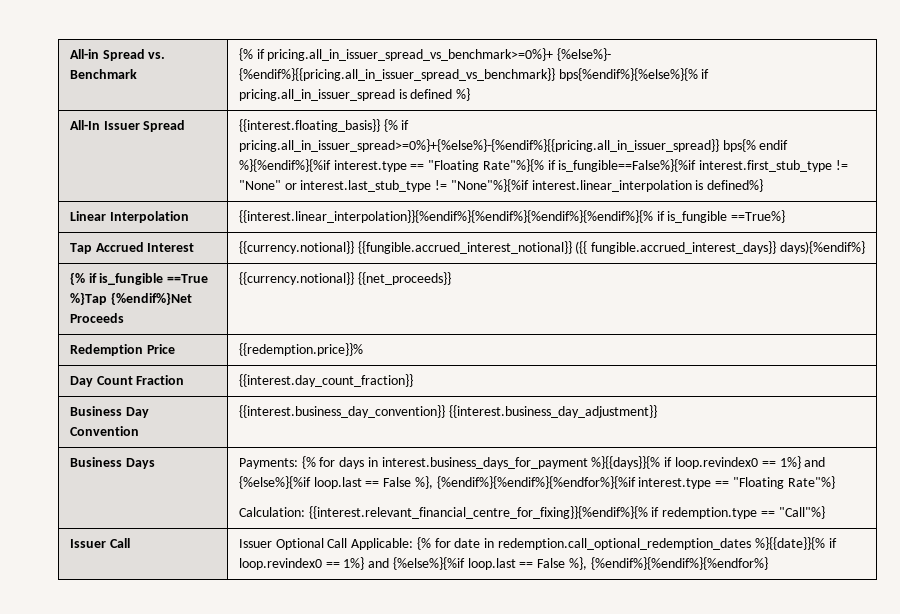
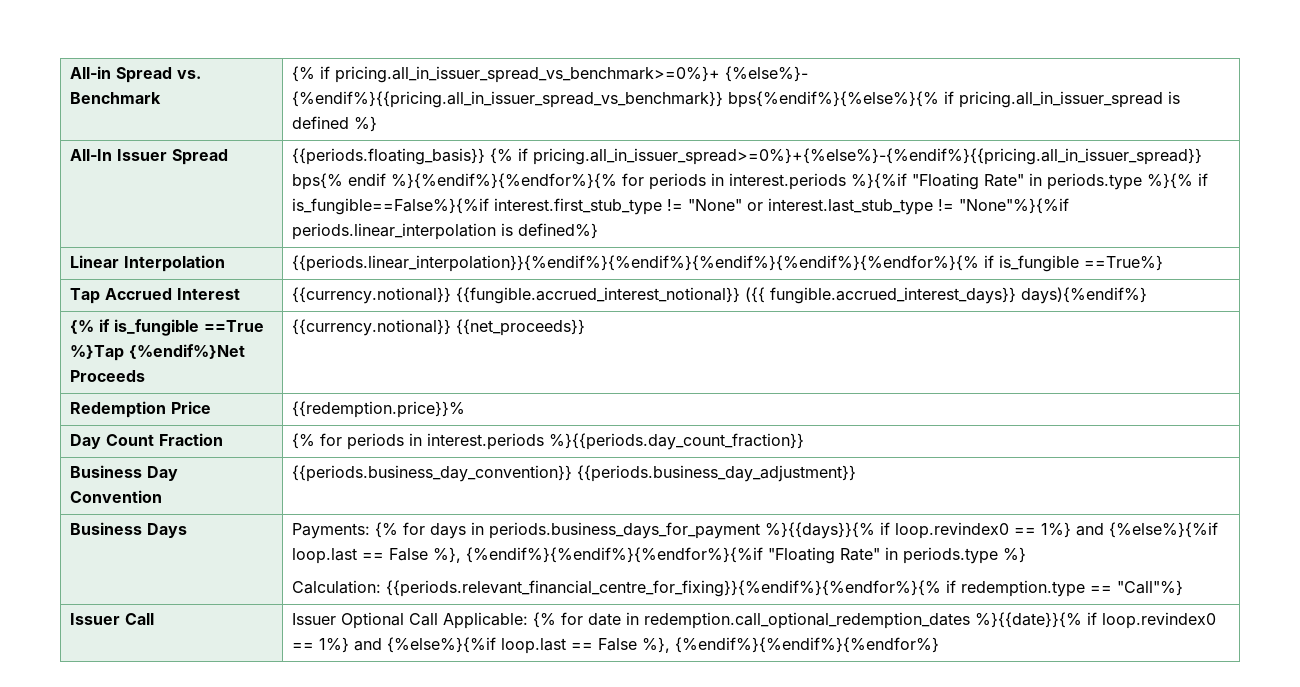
[238,119,380,132] {{interest.floating_basis}} -> [292,148,486,165] {{periods.floating_basis}}
[238,159,544,172] %}{%endif%}{%if interest.type == "Floating Rate"%}{% -> [391,173,1194,190] %}{%endif%}{%endfor%}{% for periods in interest.periods %}{%if "Floating Rate" in periods.type %}{%
[531,180,692,192] interest.linear_interpolation -> [292,223,497,240] periods.linear_interpolation
[238,210,653,223] {{interest.linear_interpolation}}{%endif%}{%endif%}{%endif%}{%endif%}{% -> [292,255,980,272] {{periods.linear_interpolation}}{%endif%}{%endif%}{%endif%}{%endif%}{%endfor%}{%
[238,374,413,387] {{interest.day_count_fraction}} -> [292,433,805,450] {% for periods in interest.periods %}{{periods.day_count_fraction}}
[238,405,657,418] {{interest.business_day_convention}} {{interest.business_day_adjustment}} -> [292,465,857,482] {{periods.business_day_convention}} {{periods.business_day_adjustment}}
[381,457,588,469] interest.business_days_for_payment -> [489,522,761,539] periods.business_days_for_payment
[638,476,835,489] interest.type == "Floating Rate"%} -> [768,547,1027,564] "Floating Rate" in periods.type %}
[308,506,648,519] {{interest.relevant_financial_centre_for_fixing}}{%endif%}{% -> [386,580,942,597] {{periods.relevant_financial_centre_for_fixing}}{%endif%}{%endfor%}{%

